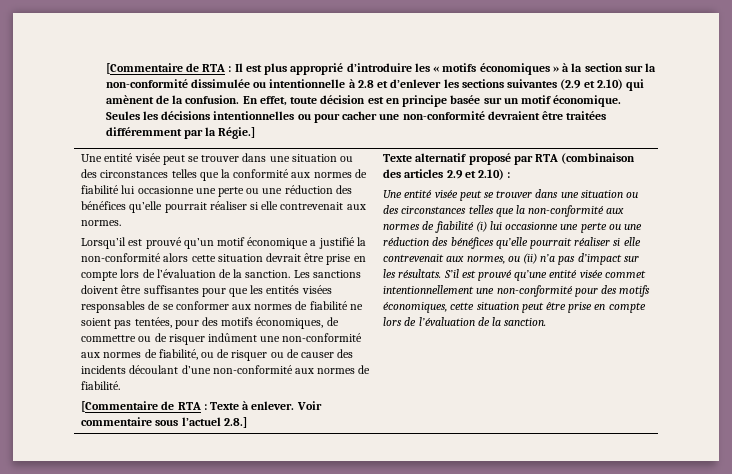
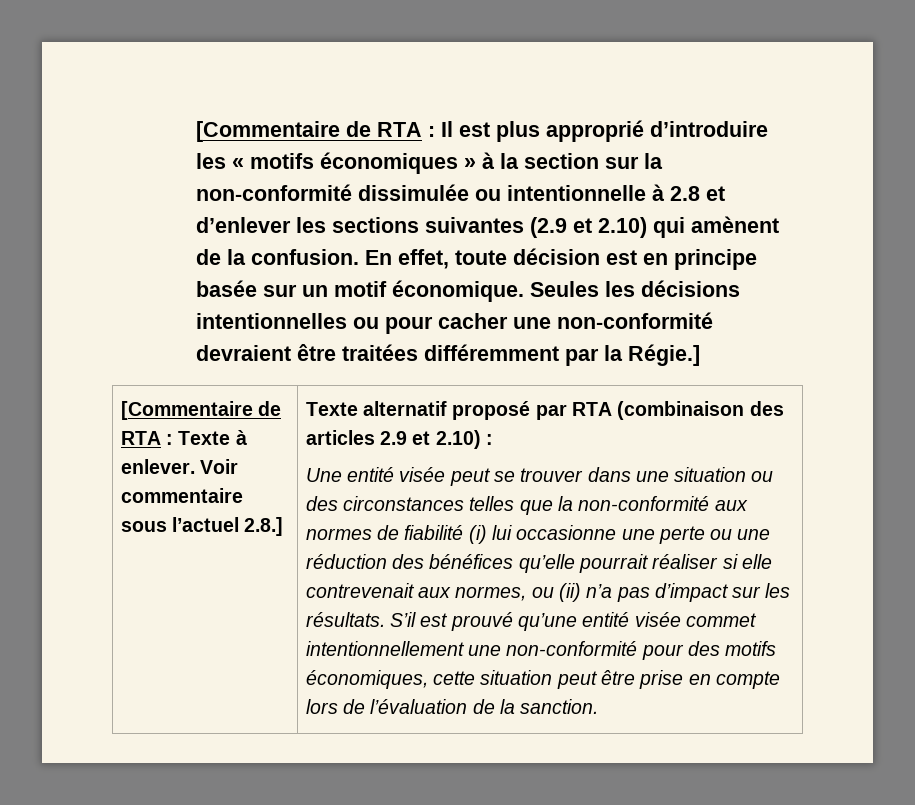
[81,153,354,165] [81,169,367,181] [81,185,352,197] [81,201,366,213] [81,220,122,226] [81,237,366,249] [81,253,366,265] [81,269,361,281] [81,285,332,297] [81,301,363,313] [81,317,339,329] [81,333,363,345] [81,349,354,361] [81,365,371,374] [81,381,121,390] Une entité visée peut se trouver dans une situation ou des circonstances telles que la conformité aux normes de fiabilité lui occasionne une perte ou une réduction des bénéfices qu’elle pourrait réaliser si elle contrevenait aux normes. // Lorsqu’il est prouvé qu’un motif économique a justifié la non-conformité alors cette situation devrait être prise en compte lors de l’évaluation de la sanction. Les sanctions doivent être suffisantes pour que les entités visées responsables de se conformer aux normes de fiabilité ne soient pas tentées, pour des motifs économiques, de commettre ou de risquer indûment une non-conformité aux normes de fiabilité, ou de risquer ou de causer des incidents découlant d’une non-conformité aux normes de fiabilité. // -> (700, 355) none

